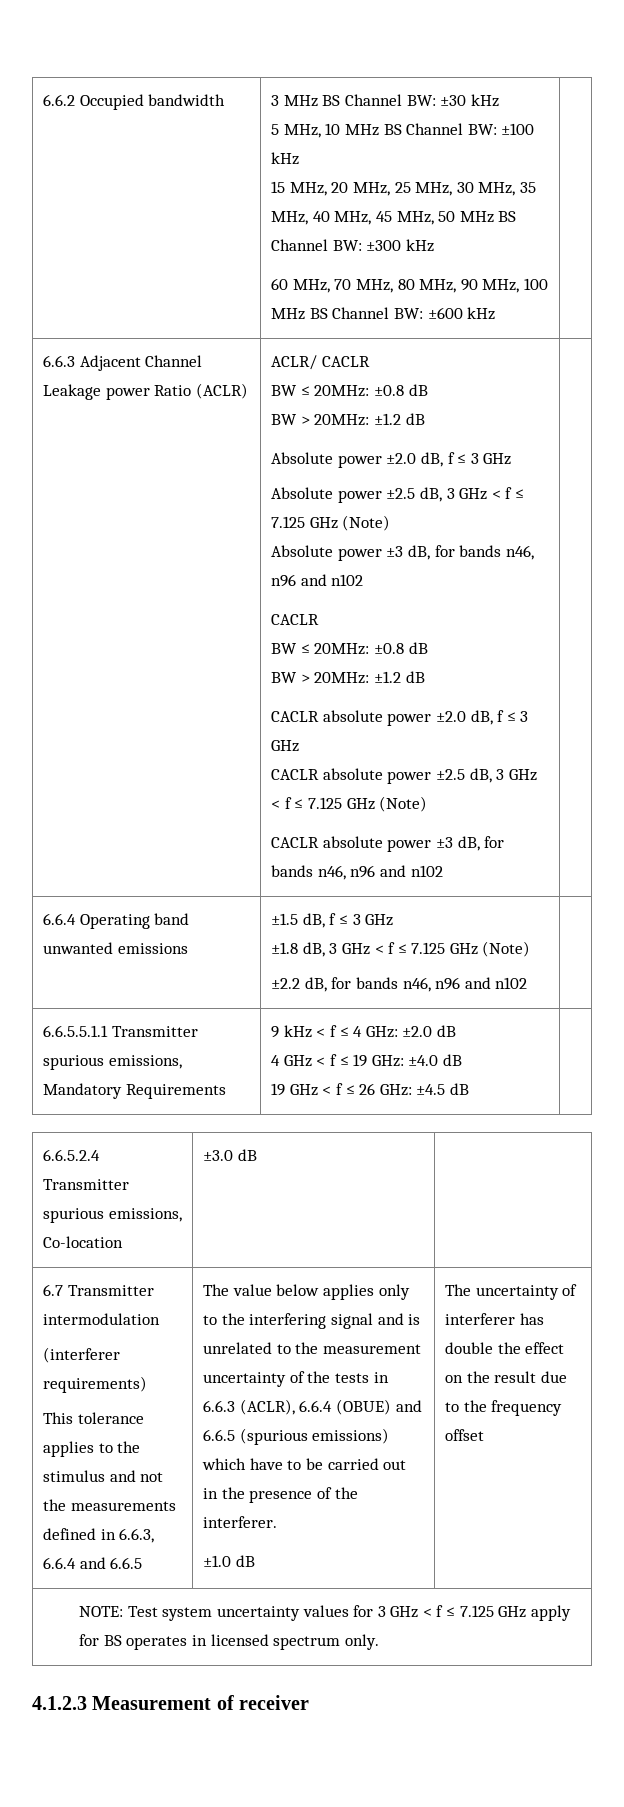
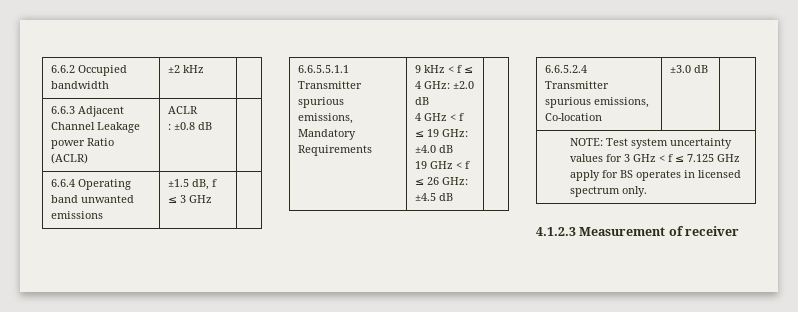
[271,94,499,107] [271,123,535,138] [271,152,300,165] [271,181,536,196] [271,211,517,225] [271,239,434,252] [271,278,548,293] [271,307,463,320] 3 MHz BS Channel BW: ±30 kHz // 5 MHz, 10 MHz BS Channel BW: ±100 kHz // 15 MHz, 20 MHz, 25 MHz, 30 MHz, 35 MHz, 40 MHz, 45 MHz, 50 MHz BS Channel BW: ±300 kHz // 60 MHz, 70 MHz, 80 MHz, 90 MHz, 100 MHz BS Channel BW: ±600 -> [168,65,181,73] ±2
[271,355,370,370] [271,384,428,397] [271,413,425,426] [271,452,512,468] [271,487,524,503] [271,515,391,531] [271,545,534,561] [271,574,364,587] [271,614,320,625] [271,642,428,655] [271,671,425,684] [271,710,529,726] [271,740,300,752] [271,768,537,784] [271,796,428,812] [271,836,505,852] [271,865,443,880] ACLR/ CACLR // BW ≤ 20MHz: ±0.8 dB // BW > 20MHz: ±1.2 dB // Absolute power ±2.0 dB, f ≤ 3 GHz // Absolute power ±2.5 dB, 3 GHz < f ≤ 7.125 GHz (Note) // Absolute power ±3 dB, for bands n46, n96 and n102 // CACLR // BW ≤ 20MHz: ±0.8 dB // BW > 20MHz: ±1.2 dB // CACLR absolute power ±2.0 dB, f ≤ 3 GHz // CACLR absolute power ±2.5 dB, 3 GHz < f ≤ 7.125 GHz (Note) // CACLR absolute power ±3 dB, for bands n46, n96 and n102 -> [168,106,199,114] [168,122,213,130] ACLR // : ±0.8 dB
[271,941,531,957] [271,977,528,992] // ±1.8 dB, 3 GHz < f ≤ 7.125 GHz (Note) // ±2.2 dB, for bands n46, n96 and n102 -> (213, 199) none
[43,1284,154,1296] [43,1313,161,1325] [43,1347,121,1363] [43,1376,148,1393] [43,1412,144,1424] [43,1441,141,1457] [43,1470,164,1482] [43,1499,176,1511] [43,1528,155,1543] [43,1557,143,1569] [203,1284,410,1300] [203,1313,421,1329] [203,1342,421,1354] [203,1371,389,1387] [203,1399,422,1415] [203,1428,390,1445] [202,1458,407,1470] [203,1487,358,1503] [203,1516,278,1528] [203,1555,255,1567] [445,1284,578,1300] [445,1313,544,1325] [445,1342,565,1354] [445,1371,567,1383] [445,1400,563,1416] [445,1429,485,1441] // 6.7 Transmitter intermodulation // (interferer requirements) // This tolerance applies to the stimulus and not the measurements defined in 6.6.3, 6.6.4 and 6.6.5 | The value below applies only to the interfering signal and is unrelated to the measurement uncertainty of the tests in 6.6.3 (ACLR), 6.6.4 (OBUE) and 6.6.5 (spurious emissions) which have to be carried out in the presence of the interferer. // ±1.0 dB | The uncertainty of interferer has double the effect on the result due to the frequency offset -> (709, 69) none

